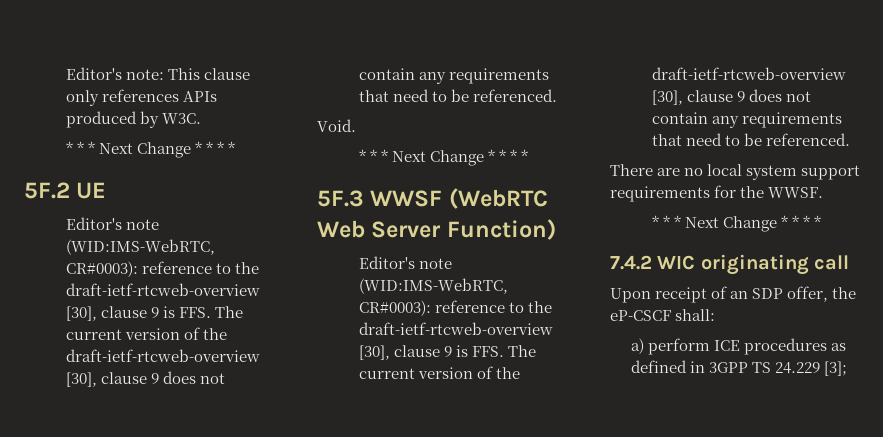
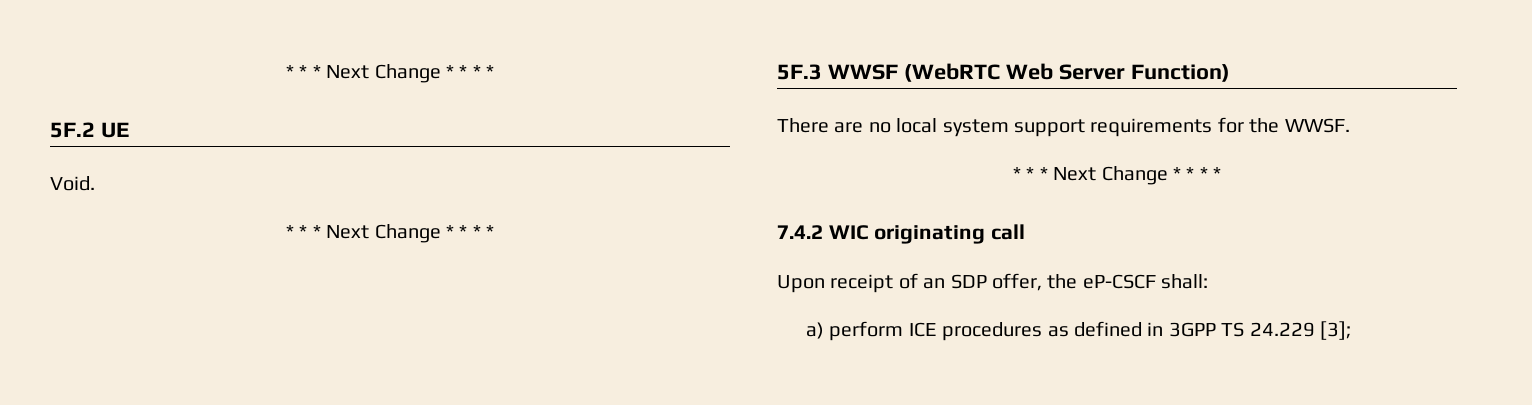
[65,67,251,80] [65,89,218,106] [65,111,202,128] Editor's note: This clause only references APIs produced by W3C. // -> (285, 71) none
[65,217,160,230] [65,239,215,255] [65,261,260,277] [65,283,260,296] [65,306,244,321] [65,327,228,340] [65,349,260,362] [65,371,226,387] [358,68,550,84] [358,89,558,102] // Editor's note (WID:IMS-WebRTC, CR#0003): reference to the draft-ietf-rtcweb-overview [30], clause 9 is FFS. The current version of the draft-ietf-rtcweb-overview [30], clause 9 does not contain any requirements that need to be referenced. -> (129, 130) none
[358,256,453,269] [358,278,508,294] [358,300,553,316] [358,322,553,335] [358,345,537,360] [358,366,521,379] [651,67,846,80] [651,89,812,105] [651,112,843,128] [651,133,851,146] // Editor's note (WID:IMS-WebRTC, CR#0003): reference to the draft-ietf-rtcweb-overview [30], clause 9 is FFS. The current version of the draft-ietf-rtcweb-overview [30], clause 9 does not contain any requirements that need to be referenced. -> (1230, 73) none

